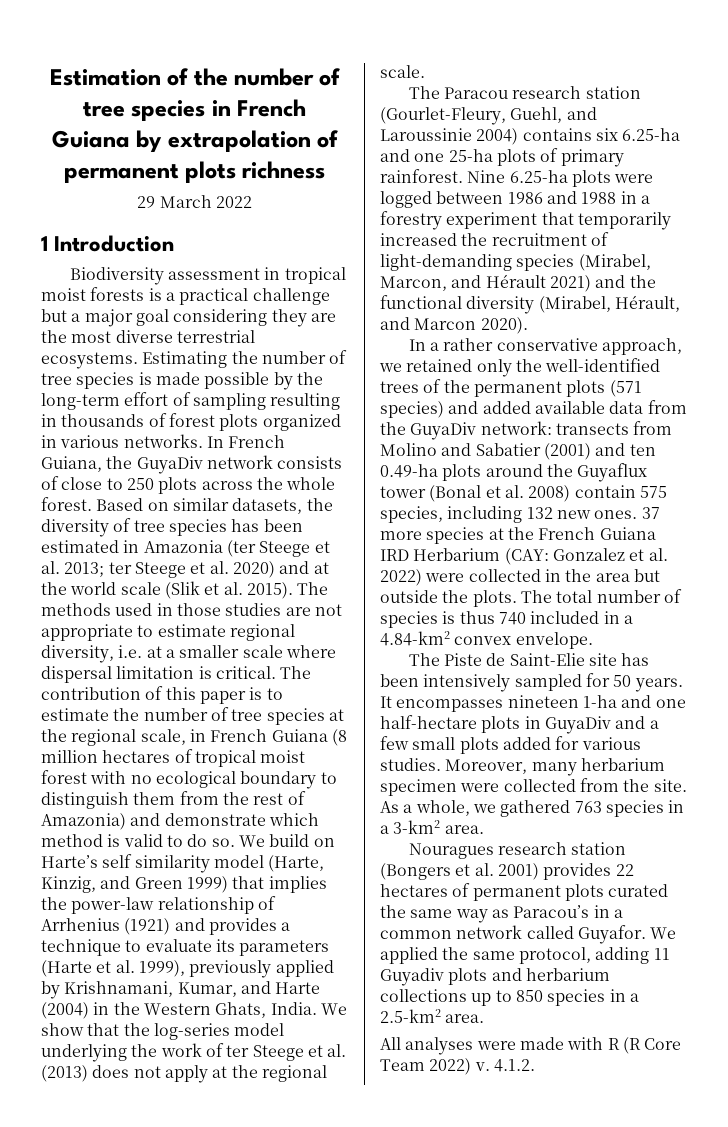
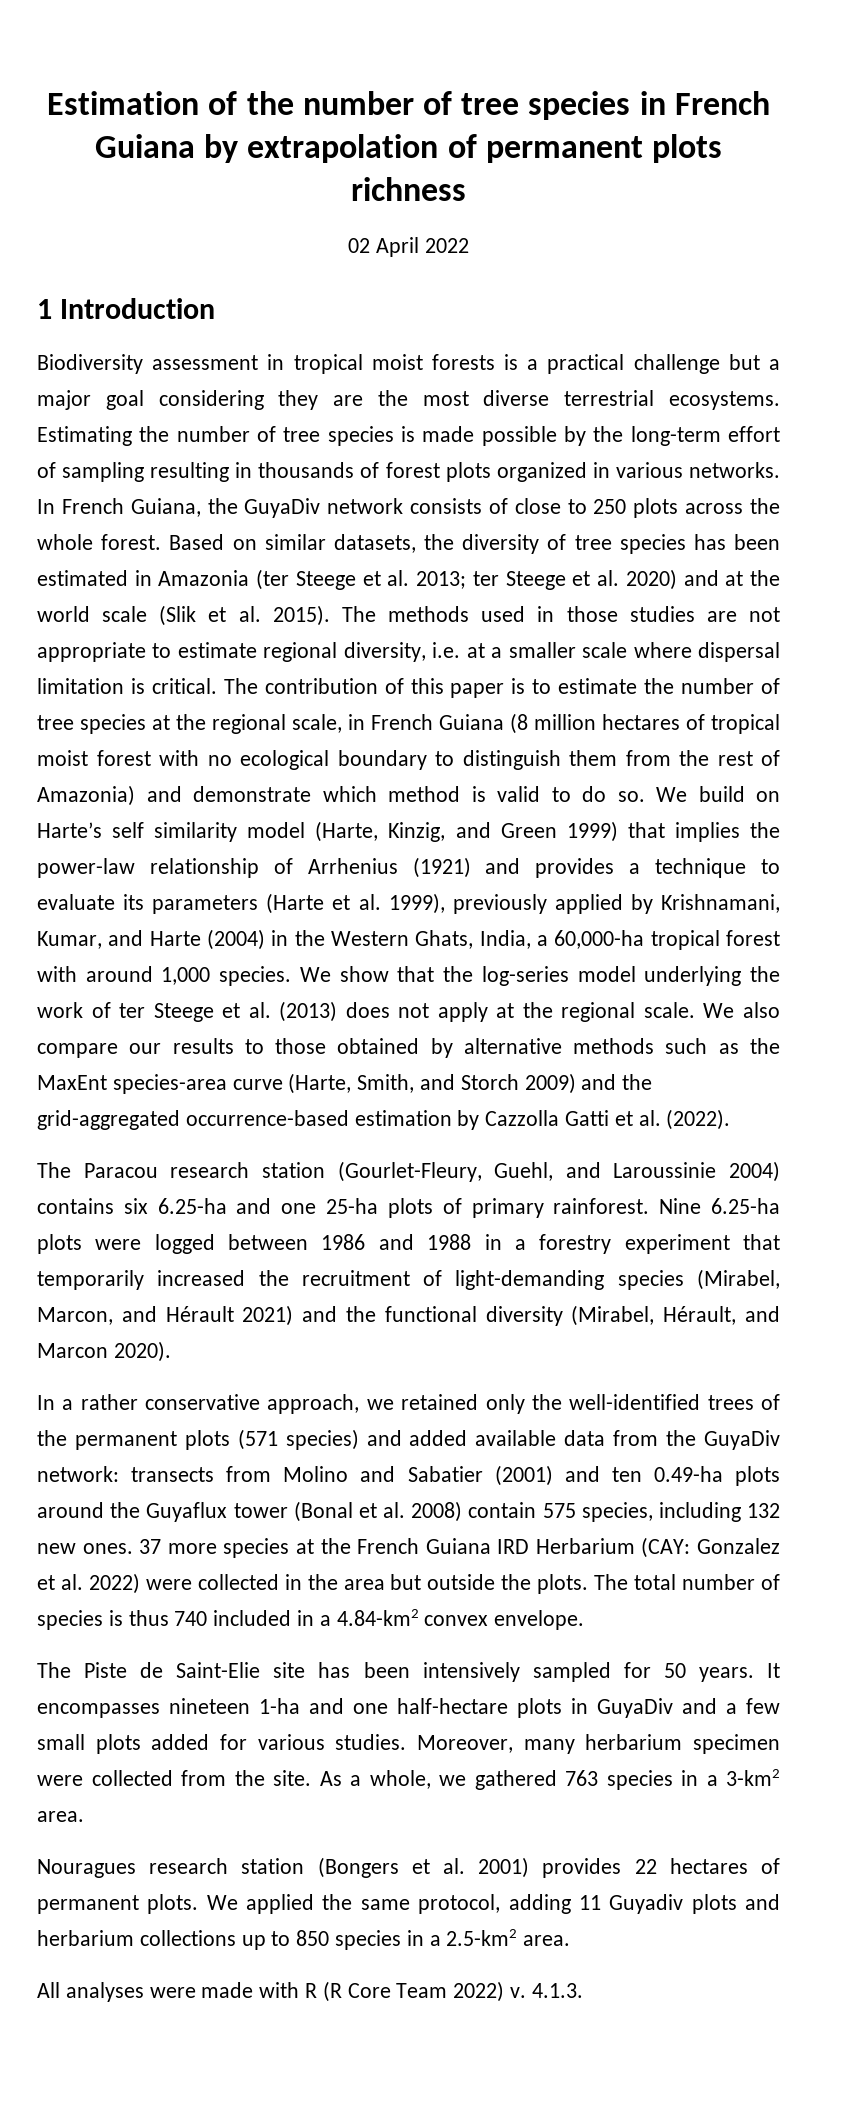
[137,195,212,208] 29 March -> [348,237,419,257] 02 April
[270,1002,317,1015] India. -> [479,930,780,950] [37,966,292,986] India, a 60,000-ha tropical forest with around 1,000 species.
(425, 71) none -> [703,1002,780,1018] [37,1038,780,1058] [37,1073,653,1094] [37,1109,731,1130] We also compare our results to those obtained by alternative methods such as the MaxEnt species-area curve (Harte, Smith, and Storch 2009) and the grid-aggregated occurrence-based estimation by Cazzolla Gatti et al. (2022).
[564,884,669,901] [380,905,623,923] [380,925,646,944] plots curated the same way as Paracou’s in a common network called Guyafor. -> [147,1894,199,1914] plots.
[493,1059,535,1072] 4.1.2. -> [531,1983,583,1998] 4.1.3.

